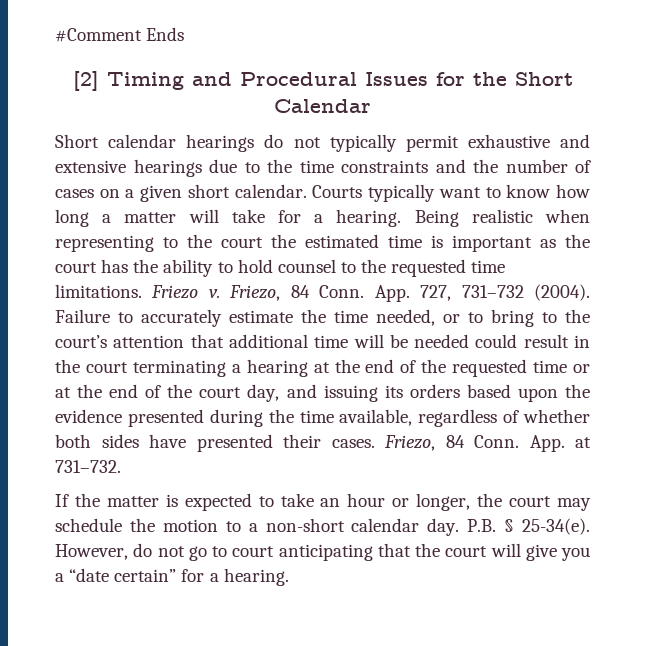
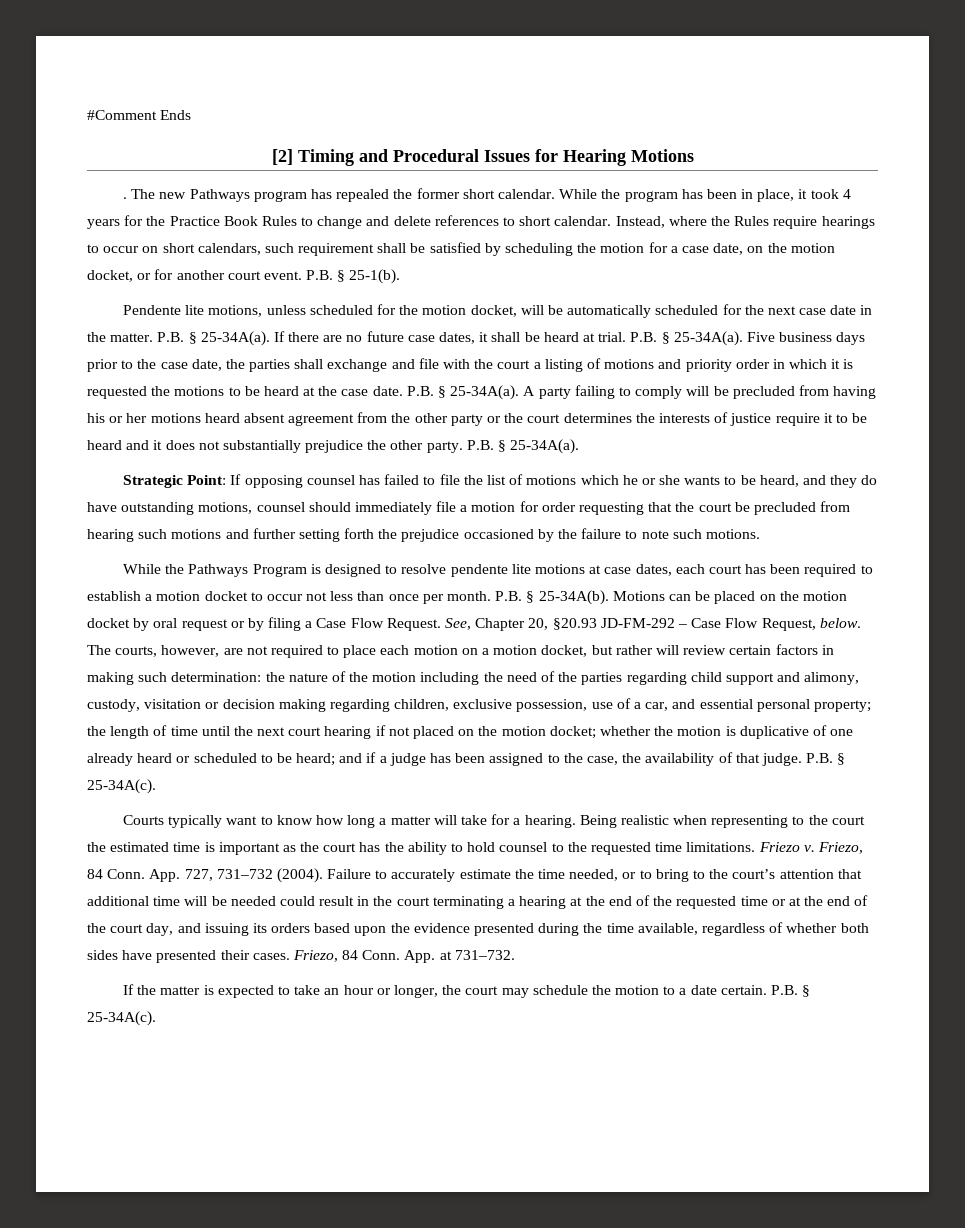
[472,72,573,86] [274,99,371,113] [55,134,590,152] [55,159,591,177] [55,184,307,202] the Short Calendar // Short calendar hearings do not typically permit exhaustive and extensive hearings due to the time constraints and the number of cases on a given short calendar. -> [562,149,694,166] [123,188,851,202] [87,215,875,229] [87,242,835,256] [87,269,401,284] [123,304,873,318] [87,331,866,346] [87,358,854,372] [87,385,877,400] [87,412,868,426] [87,439,580,454] [123,474,878,488] [87,501,851,515] [87,528,760,542] [123,564,873,577] [87,590,847,605] [87,617,861,631] [87,644,834,658] [87,671,860,685] [87,698,871,712] [87,725,854,739] [87,752,846,766] [87,779,156,794] Hearing Motions // . The new Pathways program has repealed the former short calendar. While the program has been in place, it took 4 years for the Practice Book Rules to change and delete references to short calendar. Instead, where the Rules require hearings to occur on short calendars, such requirement shall be satisfied by scheduling the motion for a case date, on the motion docket, or for another court event. P.B. § 25-1(b). // Pendente lite motions, unless scheduled for the motion docket, will be automatically scheduled for the next case date in the matter. P.B. § 25-34A(a). If there are no future case dates, it shall be heard at trial. P.B. § 25-34A(a). Five business days prior to the case date, the parties shall exchange and file with the court a listing of motions and priority order in which it is requested the motions to be heard at the case date. P.B. § 25-34A(a). A party failing to comply will be precluded from having his or her motions heard absent agreement from the other party or the court determines the interests of justice require it to be heard and it does not substantially prejudice the other party. P.B. § 25-34A(a). // Strategic Point: If opposing counsel has failed to file the list of motions which he or she wants to be heard, and they do have outstanding motions, counsel should immediately file a motion for order requesting that the court be precluded from hearing such motions and further setting forth the prejudice occasioned by the failure to note such motions. // While the Pathways Program is designed to resolve pendente lite motions at case dates, each court has been required to establish a motion docket to occur not less than once per month. P.B. § 25-34A(b). Motions can be placed on the motion docket by oral request or by filing a Case Flow Request. See, Chapter 20, §20.93 JD-FM-292 – Case Flow Request, below. The courts, however, are not required to place each motion on a motion docket, but rather will review certain factors in making such determination: the nature of the motion including the need of the parties regarding child support and alimony, custody, visitation or decision making regarding children, exclusive possession, use of a car, and essential personal property; the length of time until the next court hearing if not placed on the motion docket; whether the motion is duplicative of one already heard or scheduled to be heard; and if a judge has been assigned to the case, the availability of that judge. P.B. § 25-34A(c). //
[265,518,590,536] [55,543,590,561] [55,568,289,586] non-short calendar day. P.B. § 25-34(e). However, do not go to court anticipating that the court will give you a “date certain” for a hearing. -> [690,985,811,997] [87,1011,156,1026] date certain. P.B. § 25-34A(c).

